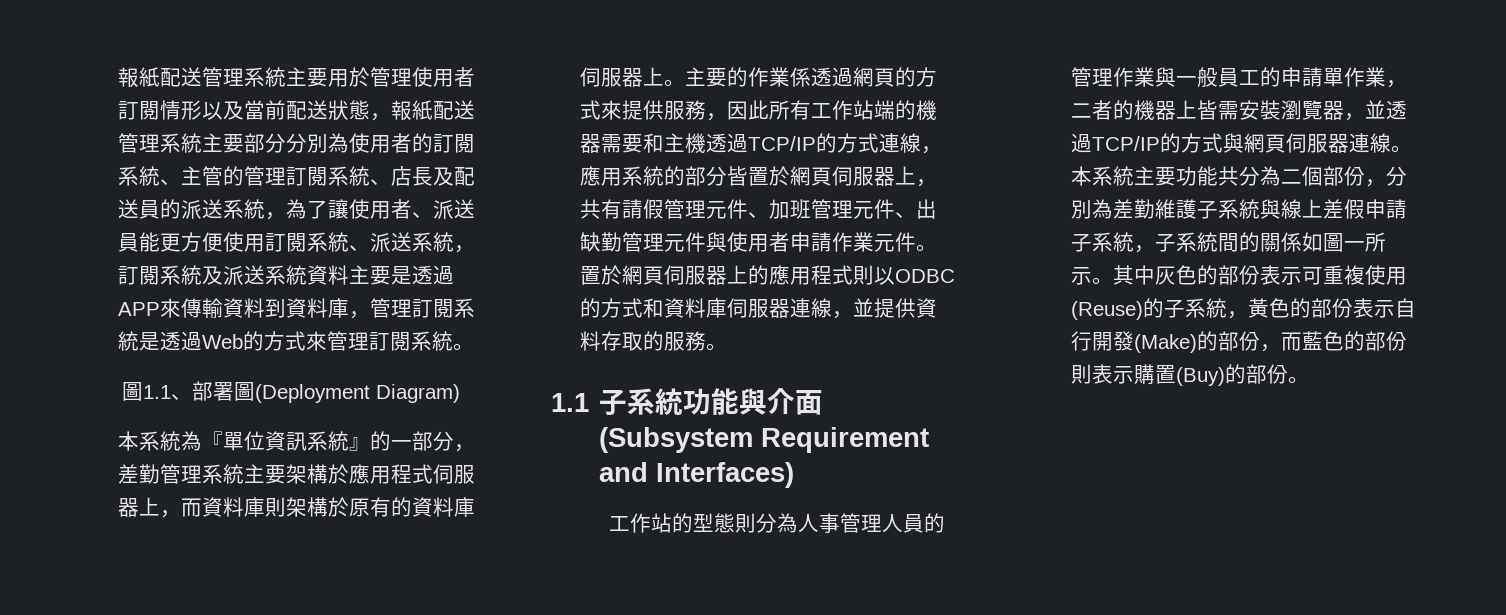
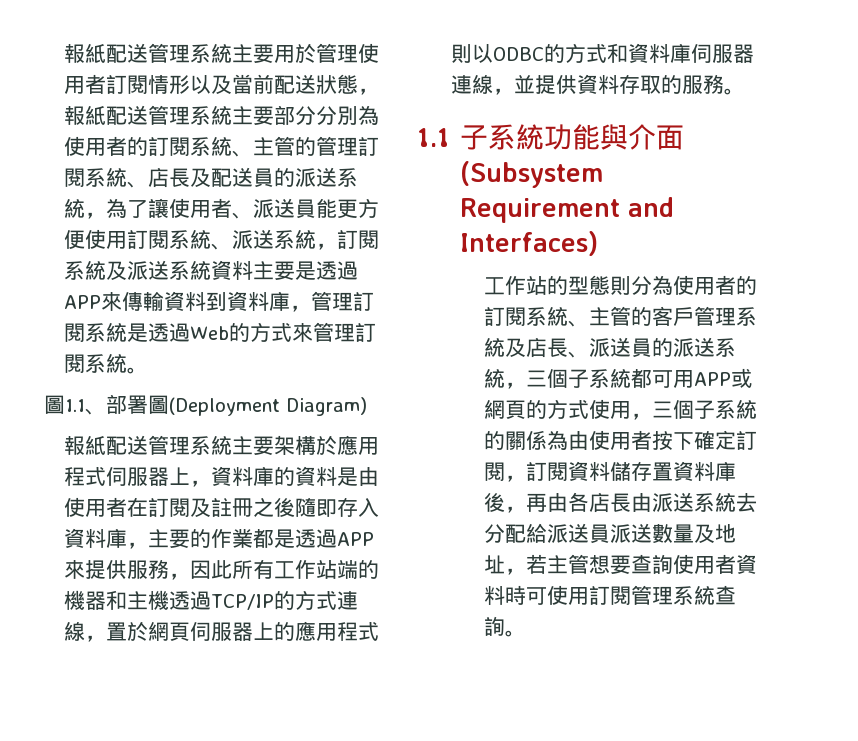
[117,431,475,452] [117,464,160,484] 本系統為『單位資訊系統』的一部分，差勤 -> [63,435,148,455] 報紙配送
[180,497,475,517] [579,67,937,87] [579,100,601,120] 而資料庫則架構於原有的資料庫伺服器上。主要的作業係透過網頁的方式 -> [210,466,379,486] [63,497,379,517] [63,528,374,549] 資料庫的資料是由使用者在訂閱及註冊之後隨即存入資料庫，主要的作業都是透過APP
[600,134,643,153] 需要 -> (106, 600) none
[579,166,937,187] [579,199,937,219] [579,232,937,252] 應用系統的部分皆置於網頁伺服器上，共有請假管理元件、加班管理元件、出缺勤管理元件與使用者申請作業元件。 -> (106, 638) none
[797,513,945,533] [1070,67,1407,88] [1070,100,1407,121] [1070,133,1412,153] [1070,166,1407,187] [1070,199,1407,219] [1070,232,1386,253] [1070,265,1407,285] [1070,298,1416,320] [1070,331,1407,353] [1070,364,1288,386] 人事管理人員的管理作業與一般員工的申請單作業，二者的機器上皆需安裝瀏覽器，並透過TCP/IP的方式與網頁伺服器連線。本系統主要功能共分為二個部份，分別為差勤維護子系統與線上差假申請子系統，子系統間的關係如圖一所示。其中灰色的部份表示可重複使用(Reuse)的子系統，黃色的部份表示自行開發(Make)的部份，而藍色的部份則表示購置(Buy)的部份 -> [673,275,758,295] [484,306,758,327] [484,337,737,358] [484,368,753,389] [484,399,758,420] [484,430,758,450] [484,461,737,482] [484,492,758,513] [484,523,737,544] [484,554,758,575] [484,585,737,605] [484,616,506,636] 使用者的訂閱系統、主管的客戶管理系統及店長、派送員的派送系統，三個子系統都可用APP或網頁的方式使用，三個子系統的關係為由使用者按下確定訂閱，訂閱資料儲存置資料庫後，再由各店長由派送系統去分配給派送員派送數量及地址，若主管想要查詢使用者資料時可使用訂閱管理系統查詢

